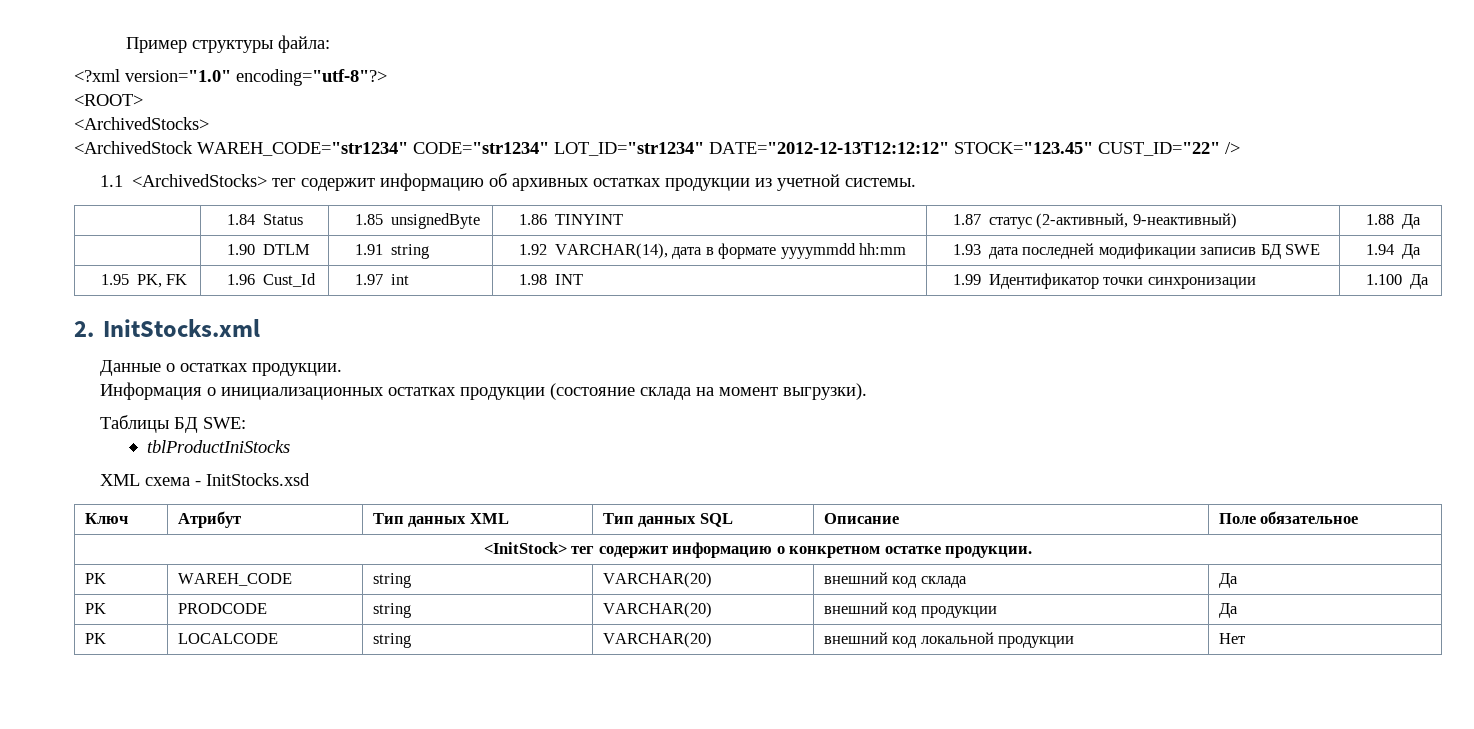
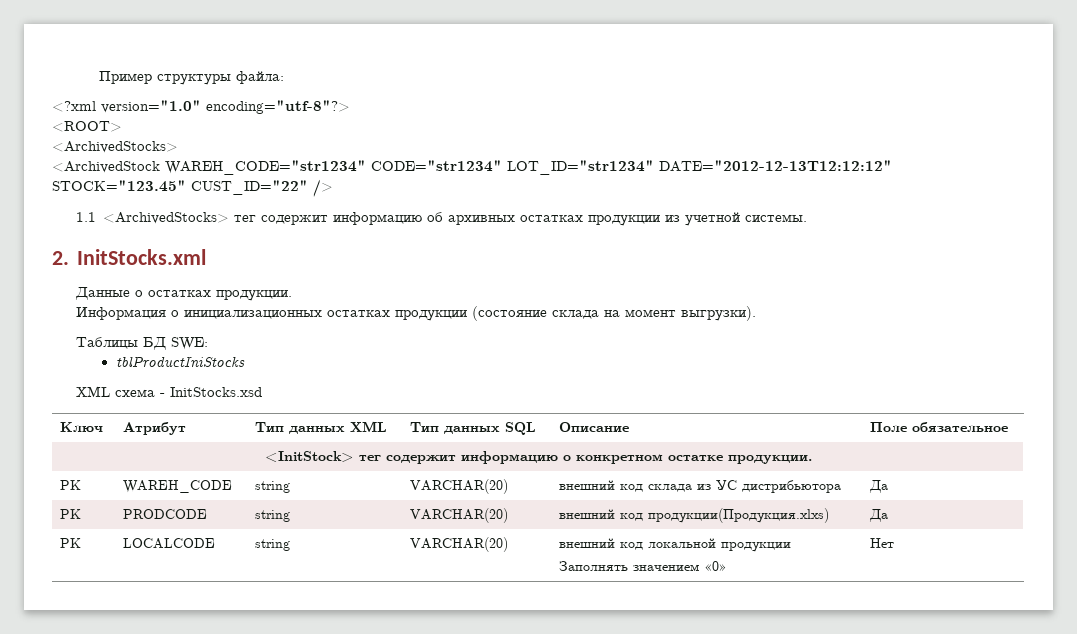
[226,214,303,225] [354,213,480,229] [518,214,623,225] [952,213,1237,229] [1365,214,1421,229] [226,244,310,255] [354,244,429,259] [518,243,907,259] [952,243,1321,259] [1365,244,1421,259] [100,274,188,288] [226,273,316,287] [354,274,409,285] [518,274,583,285] [952,273,1256,289] [1365,274,1429,289] // | 1.84 Status | 1.85 unsignedByte | 1.86 TINYINT | 1.87 статус (2-активный, 9-неактивный) | 1.88 Да // | 1.90 DTLM | 1.91 string | 1.92 VARCHAR(14), дата в формате yyyymmdd hh:mm | 1.93 дата последней модификации записив БД SWE | 1.94 Да // 1.95 PK, FK | 1.96 Cust_Id | 1.97 int | 1.98 INT | 1.99 Идентификатор точки синхронизации | 1.100 Да -> (808, 218) none
(967, 582) none -> [697,480,842,493] из УС дистрибьютора
[920,606,997,618] продукции -> [648,508,830,523] продукции(Продукция.xlxs)
(1075, 642) none -> [559,561,728,571] // Заполнять значением «0»

